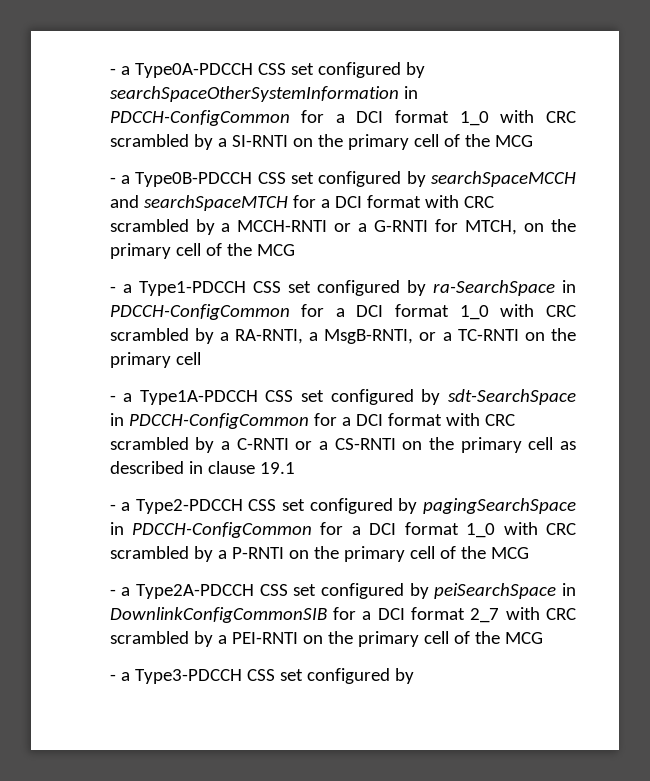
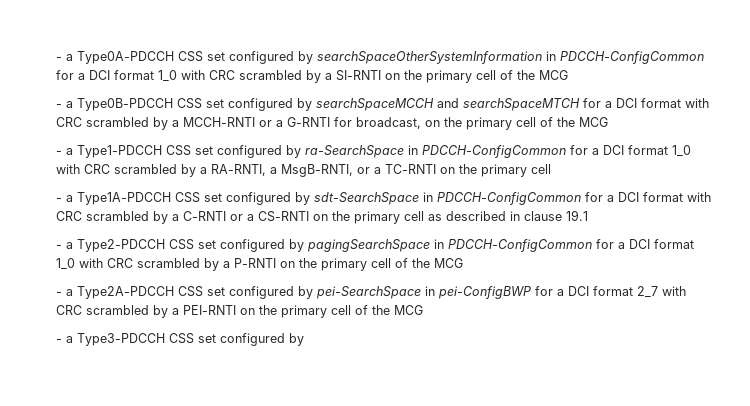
[465,220,518,235] MTCH, -> [355,117,421,129] broadcast,
[434,583,576,599] [109,607,327,623] peiSearchSpace in DownlinkConfigCommonSIB -> [315,286,532,299] pei-SearchSpace in pei-ConfigBWP

